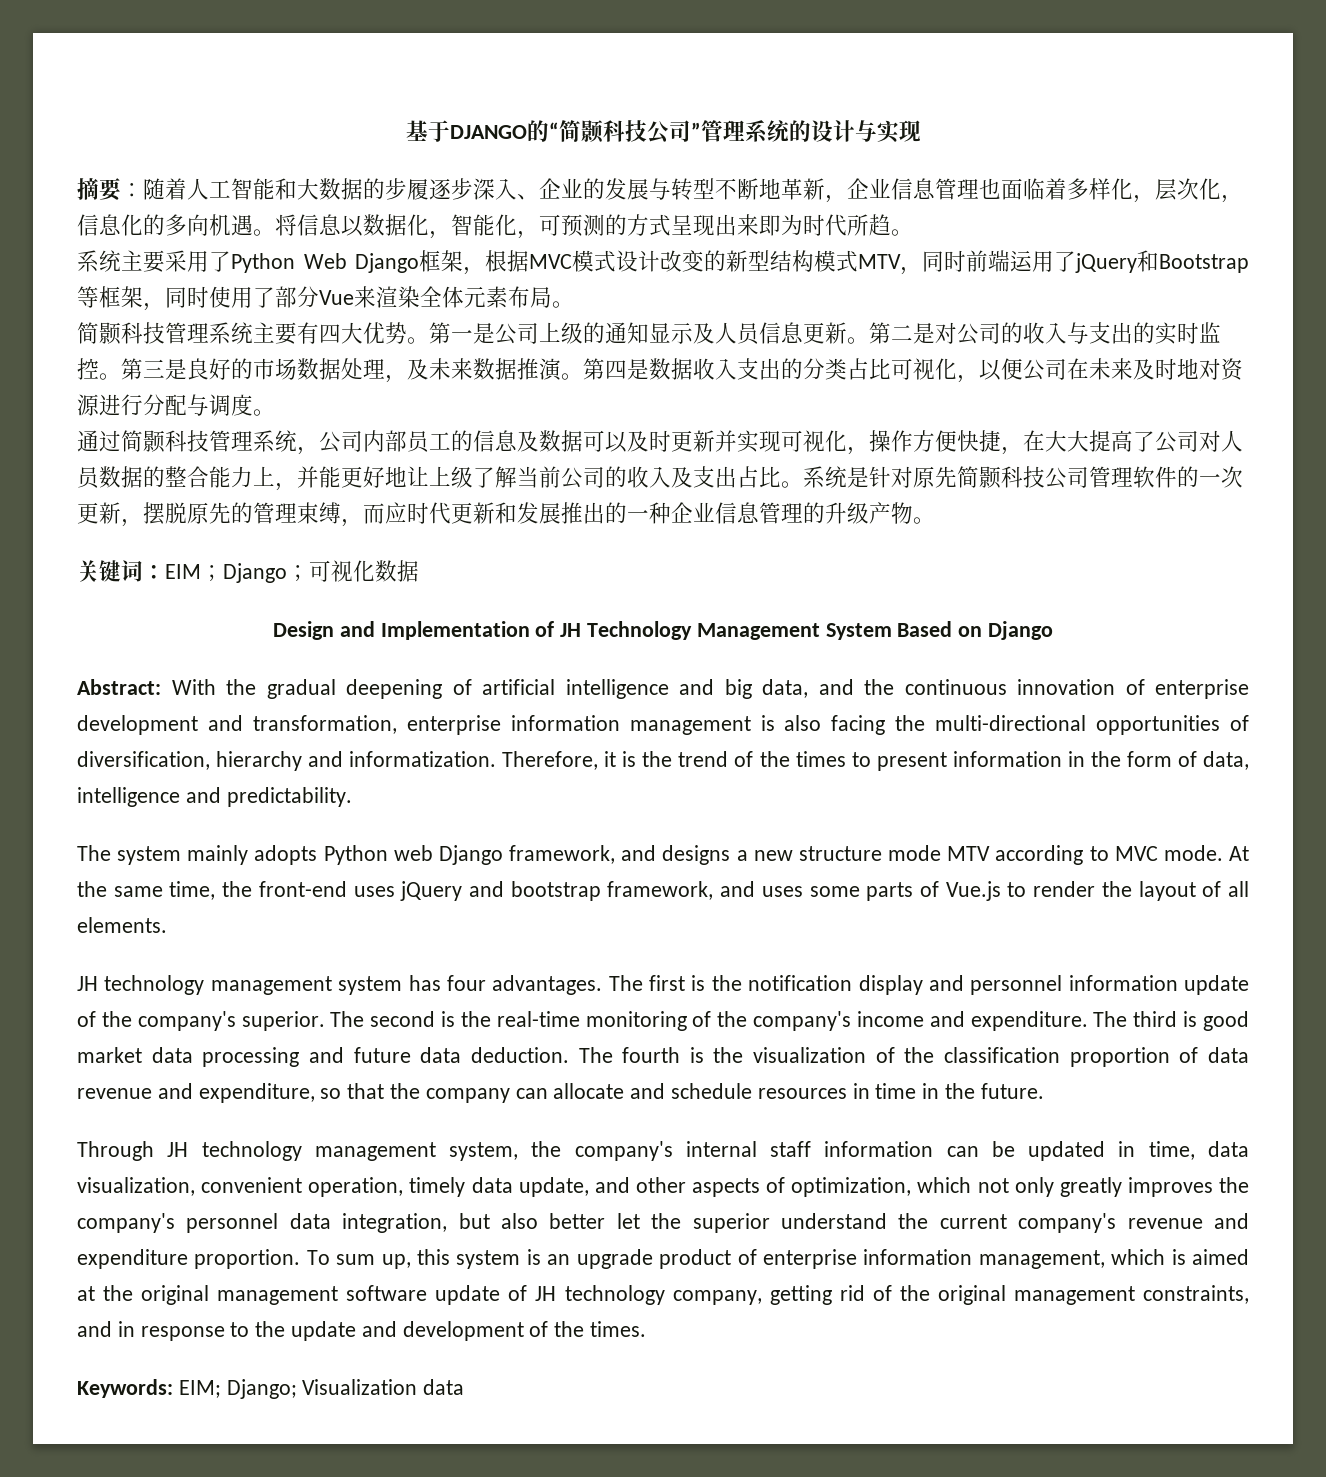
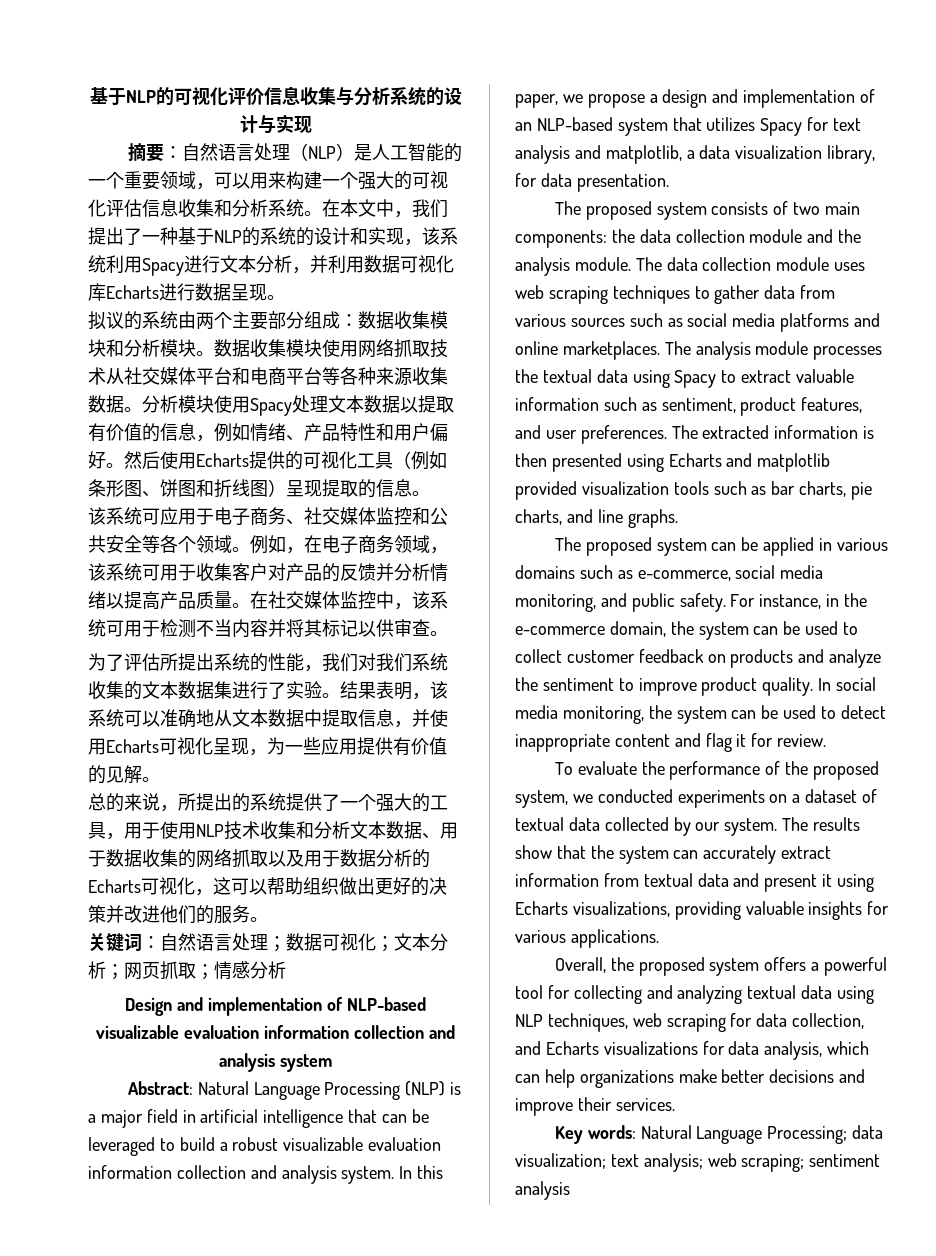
[405,120,745,144] 基于DJANGO的“简颢科技公司”管理 -> [89,86,390,106] 基于NLP的可视化评价信息收集与分析
[143,178,1243,203] [77,214,913,239] [77,250,1249,275] [77,286,574,311] [77,322,1221,345] [77,358,1243,383] [77,394,275,416] [77,430,1243,455] [77,466,1243,491] [77,502,935,527] [77,560,419,583] [272,621,1054,640] [77,679,1249,699] [77,715,1249,735] [77,751,1249,771] [77,787,352,807] [77,845,1249,865] [77,881,1249,901] [77,917,167,933] [77,975,1249,995] [77,1011,1250,1031] [77,1047,1249,1067] [77,1083,1044,1103] [77,1141,1249,1161] [77,1177,1249,1197] [77,1213,1249,1233] [77,1249,1250,1269] [77,1285,1249,1305] [77,1321,647,1341] [77,1379,465,1399] 随着人工智能和大数据的步履逐步深入、企业的发展与转型不断地革新，企业信息管理也面临着多样化，层次化，信息化的多向机遇。将信息以数据化，智能化，可预测的方式呈现出来即为时代所趋。 // 系统主要采用了Python Web Django框架，根据MVC模式设计改变的新型结构模式MTV，同时前端运用了jQuery和Bootstrap等框架，同时使用了部分Vue来渲染全体元素布局。 // 简颢科技管理系统主要有四大优势。第一是公司上级的通知显示及人员信息更新。第二是对公司的收入与支出的实时监控。第三是良好的市场数据处理，及未来数据推演。第四是数据收入支出的分类占比可视化，以便公司在未来及时地对资源进行分配与调度。 // 通过简颢科技管理系统，公司内部员工的信息及数据可以及时更新并实现可视化，操作方便快捷，在大大提高了公司对人员数据的整合能力上，并能更好地让上级了解当前公司的收入及支出占比。系统是针对原先简颢科技公司管理软件的一次更新，摆脱原先的管理束缚，而应时代更新和发展推出的一种企业信息管理的升级产物。 // 关键词：EIM；Django；可视化数据 // Design and Implementation of JH Technology Management System Based on Django // Abstract: With the gradual deepening of artificial intelligence and big data, and the continuous innovation of enterprise development and transformation, enterprise information management is also facing the multi-directional opportunities of diversification, hierarchy and informatization. Therefore, it is the trend of the times to present information in the form of data, intelligence and predictability. // The system mainly adopts Python web Django framework, and designs a new structure mode MTV according to MVC mode. At the same time, the front-end uses jQuery and bootstrap framework, and uses some parts of Vue.js to render the layout of all elements. // JH technology management system has four advantages. The first is the notification display and personnel information update of the company's superior. The second is the real-time monitoring of the company's income and expenditure. The third is good market data processing and future data deduction. The fourth is the visualization of the classification proportion of data revenue and expenditure, so that the company can allocate and schedule resources in time in the future. // Through JH technology management system, the company's internal staff information can be updated in time, data visualization, convenient operation, timely data update, and other aspects of optimization, which not only greatly improves the company's personnel data integration, but also better let the superior understand the current company's revenue and expenditure proportion. To sum up, this system is an upgrade product of enterprise information management, which is aimed at the original management software update of JH technology company, getting rid of the original management constraints, and in response to the update and development of the times. // Keywords: EIM; Django; Visualization data -> [181,143,462,162] [88,171,448,190] [88,199,448,218] [88,227,458,246] [88,255,454,276] [88,283,285,301] [88,311,448,330] [88,339,448,358] [88,367,448,386] [88,395,454,416] [88,423,448,442] [88,451,447,470] [88,479,430,498] [88,507,448,526] [88,535,448,554] [88,563,448,582] [88,591,448,610] [88,619,448,638] [88,653,448,672] [88,681,448,700] [88,709,448,728] [88,737,447,756] [88,765,160,784] [88,793,448,812] [88,821,458,840] [88,849,430,868] [88,877,447,896] [88,905,268,924] [88,933,448,952] [88,961,286,980] [125,997,426,1016] [96,1025,455,1039] [219,1053,332,1072] [127,1081,462,1100] [88,1109,429,1128] [88,1137,442,1156] [88,1165,444,1184] [515,89,876,108] [515,117,862,136] [515,145,876,164] [515,173,669,192] [554,201,860,220] [515,229,862,248] [515,257,866,276] [515,285,836,304] [515,313,881,332] [515,341,883,360] [515,369,855,388] [515,397,863,416] [515,425,875,444] [515,453,831,472] [515,481,873,500] [515,509,678,528] [554,537,888,556] [515,565,824,581] [515,593,868,612] [515,621,859,640] [515,649,882,668] [515,677,877,696] [515,705,886,724] [515,733,827,752] [554,761,879,780] [515,789,878,808] [515,817,861,836] [515,845,832,864] [515,873,875,892] [515,901,890,920] [515,929,659,948] [554,957,887,976] [515,985,875,1004] [515,1013,865,1032] [515,1041,870,1060] [515,1069,866,1088] [515,1097,675,1116] [554,1125,884,1144] [515,1153,881,1172] [515,1181,570,1200] 自然语言处理（NLP）是人工智能的一个重要领域，可以用来构建一个强大的可视化评估信息收集和分析系统。在本文中，我们提出了一种基于NLP的系统的设计和实现，该系统利用Spacy进行文本分析，并利用数据可视化库Echarts进行数据呈现。 // 拟议的系统由两个主要部分组成：数据收集模块和分析模块。数据收集模块使用网络抓取技术从社交媒体平台和电商平台等各种来源收集数据。分析模块使用Spacy处理文本数据以提取有价值的信息，例如情绪、产品特性和用户偏好。然后使用Echarts提供的可视化工具（例如条形图、饼图和折线图）呈现提取的信息。 // 该系统可应用于电子商务、社交媒体监控和公共安全等各个领域。例如，在电子商务领域，该系统可用于收集客户对产品的反馈并分析情绪以提高产品质量。在社交媒体监控中，该系统可用于检测不当内容并将其标记以供审查。 // 为了评估所提出系统的性能，我们对我们系统收集的文本数据集进行了实验。结果表明，该系统可以准确地从文本数据中提取信息，并使用Echarts可视化呈现，为一些应用提供有价值的见解。 // 总的来说，所提出的系统提供了一个强大的工具，用于使用NLP技术收集和分析文本数据、用于数据收集的网络抓取以及用于数据分析的Echarts可视化，这可以帮助组织做出更好的决策并改进他们的服务。 // 关键词：自然语言处理；数据可视化；文本分析；网页抓取；情感分析 // Design and implementation of NLP-based visualizable evaluation information collection and analysis system // Abstract: Natural Language Processing (NLP) is a major field in artificial intelligence that can be leveraged to build a robust visualizable evaluation information collection and analysis system. In this paper, we propose a design and implementation of an NLP-based system that utilizes Spacy for text analysis and matplotlib, a data visualization library, for data presentation. // The proposed system consists of two main components: the data collection module and the analysis module. The data collection module uses web scraping techniques to gather data from various sources such as social media platforms and online marketplaces. The analysis module processes the textual data using Spacy to extract valuable information such as sentiment, product features, and user preferences. The extracted information is then presented using Echarts and matplotlib provided visualization tools such as bar charts, pie charts, and line graphs. // The proposed system can be applied in various domains such as e-commerce, social media monitoring, and public safety. For instance, in the e-commerce domain, the system can be used to collect customer feedback on products and analyze the sentiment to improve product quality. In social media monitoring, the system can be used to detect inappropriate content and flag it for review. // To evaluate the performance of the proposed system, we conducted experiments on a dataset of textual data collected by our system. The results show that the system can accurately extract information from textual data and present it using Echarts visualizations, providing valuable insights for various applications. // Overall, the proposed system offers a powerful tool for collecting and analyzing textual data using NLP techniques, web scraping for data collection, and Echarts visualizations for data analysis, which can help organizations make better decisions and improve their services. // Key words: Natural Language Processing; data visualization; text analysis; web scraping; sentiment analysis

